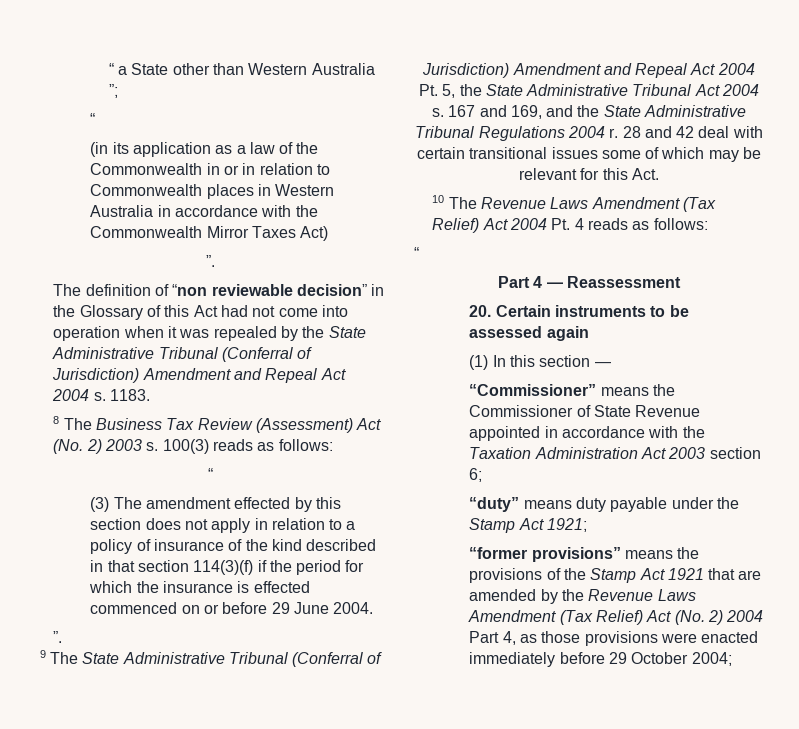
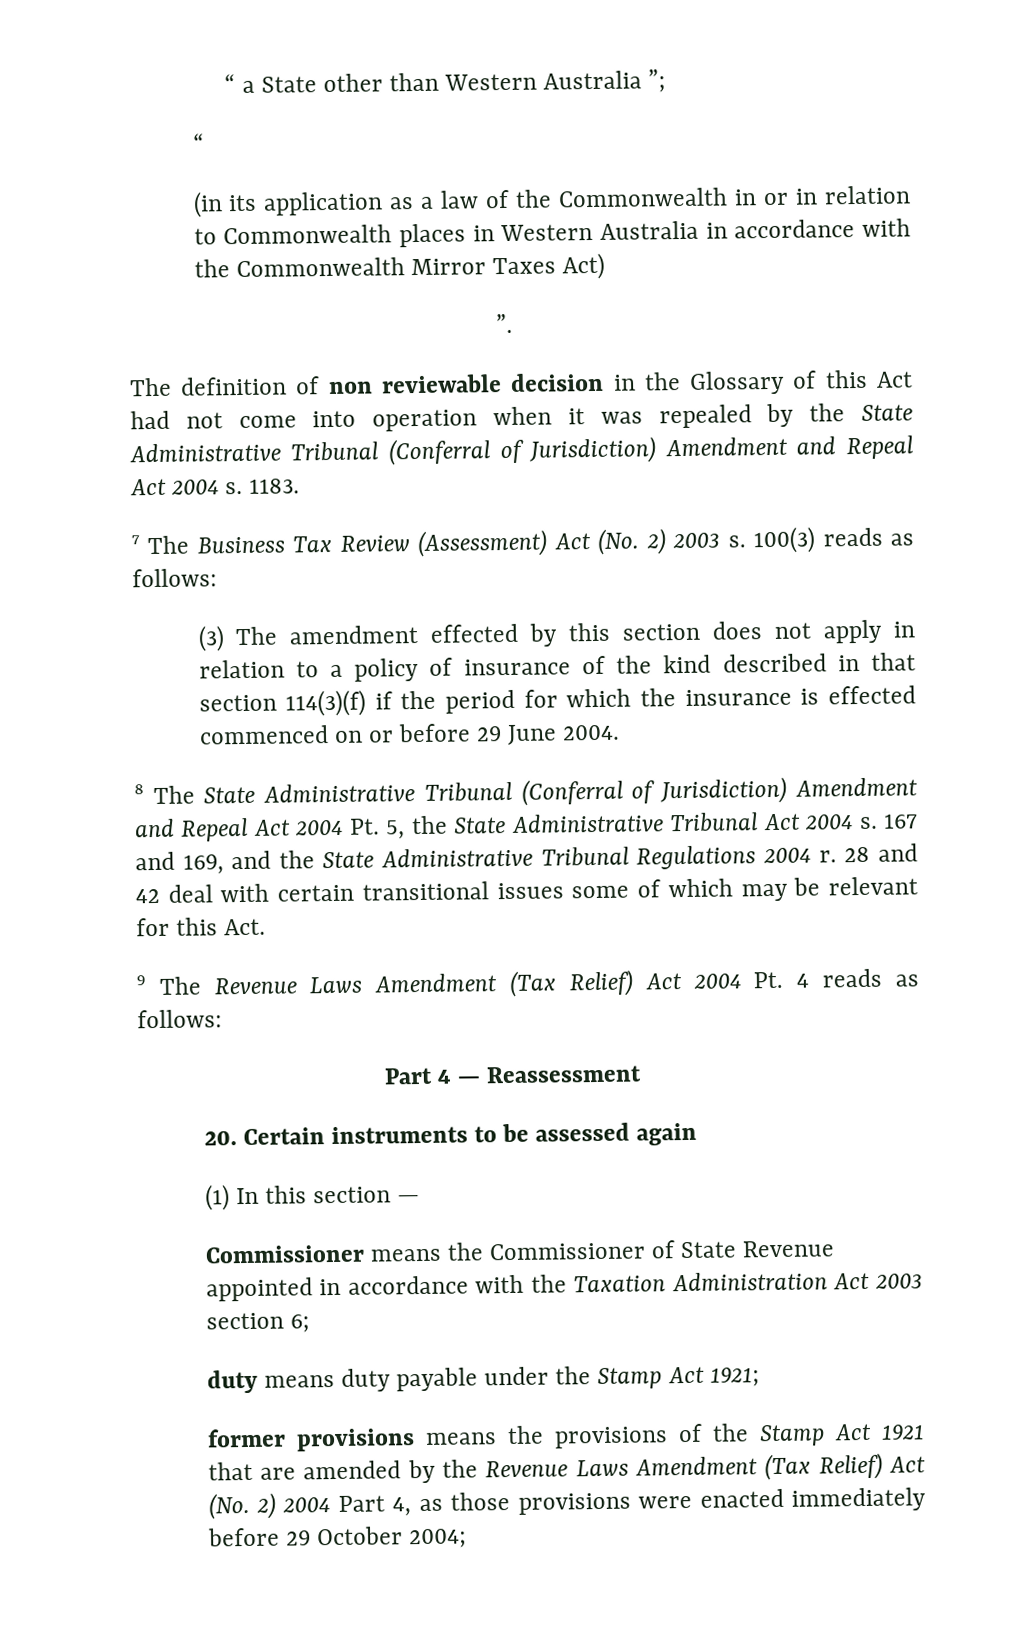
[172,284,368,296] “non reviewable decision” -> [328,372,605,395] non reviewable decision
[53,416,60,424] 8 -> [130,535,140,545] 7
[207,468,213,480] // “ -> (217, 578) none
[53,631,63,643] [39,650,46,658] ”. // 9 -> [133,784,144,795] 8
[432,195,445,203] 10 -> [135,975,146,986] 9
[414,247,419,259] // “ -> (222, 1019) none
[469,384,597,396] “Commissioner” -> [204,1244,365,1264] Commissioner
[469,497,520,512] “duty” -> [206,1369,258,1394] duty
[469,547,621,562] “former provisions” -> [206,1428,415,1452] former provisions

